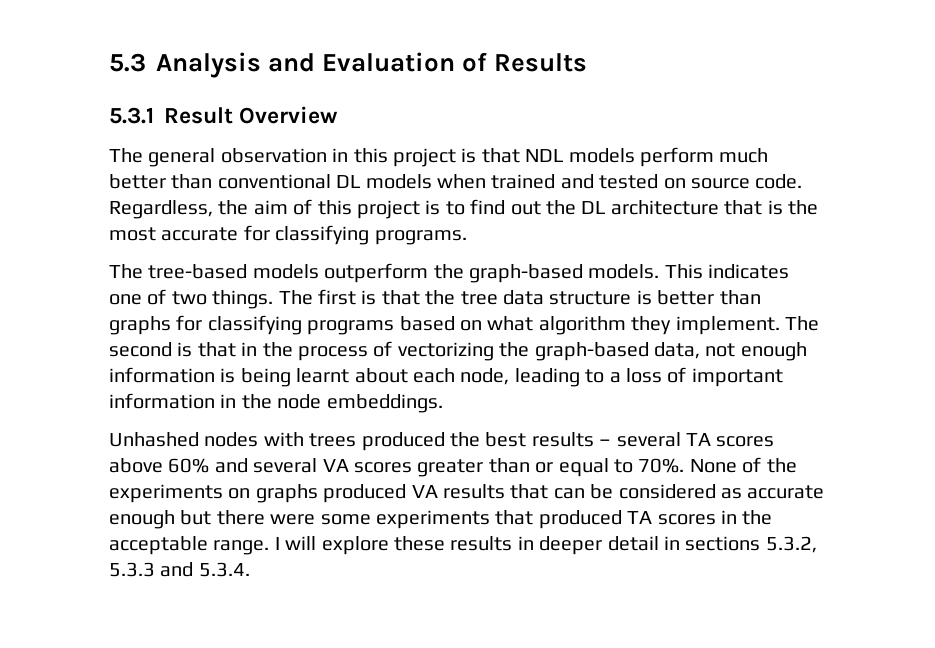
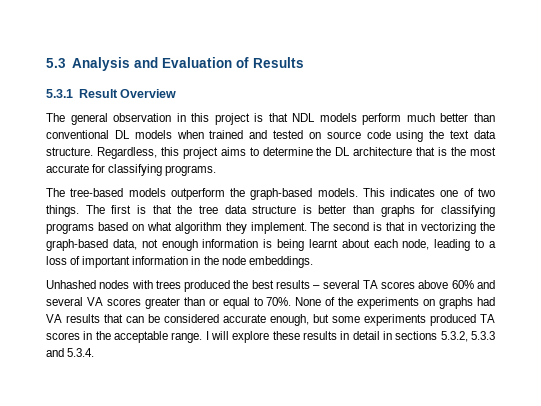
[755,174,803,189] [109,199,541,219] code. Regardless, the aim of this project is to find out -> [366,130,497,142] [46,147,313,159] code using the text data structure. Regardless, this project aims to determine
[262,341,393,361] the process of -> (418, 226) none
[323,484,407,503] produced -> [477,297,496,306] had
[720,485,825,499] [109,510,316,529] as accurate enough but there were -> [223,314,329,326] accurate enough, but
[495,510,534,525] that -> (426, 320) none
[539,536,603,555] deeper -> (350, 335) none

